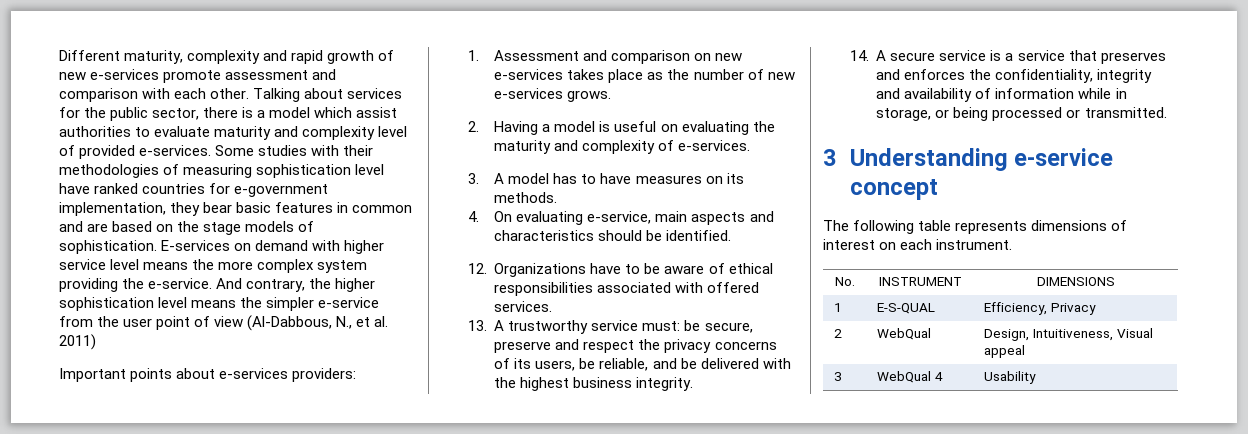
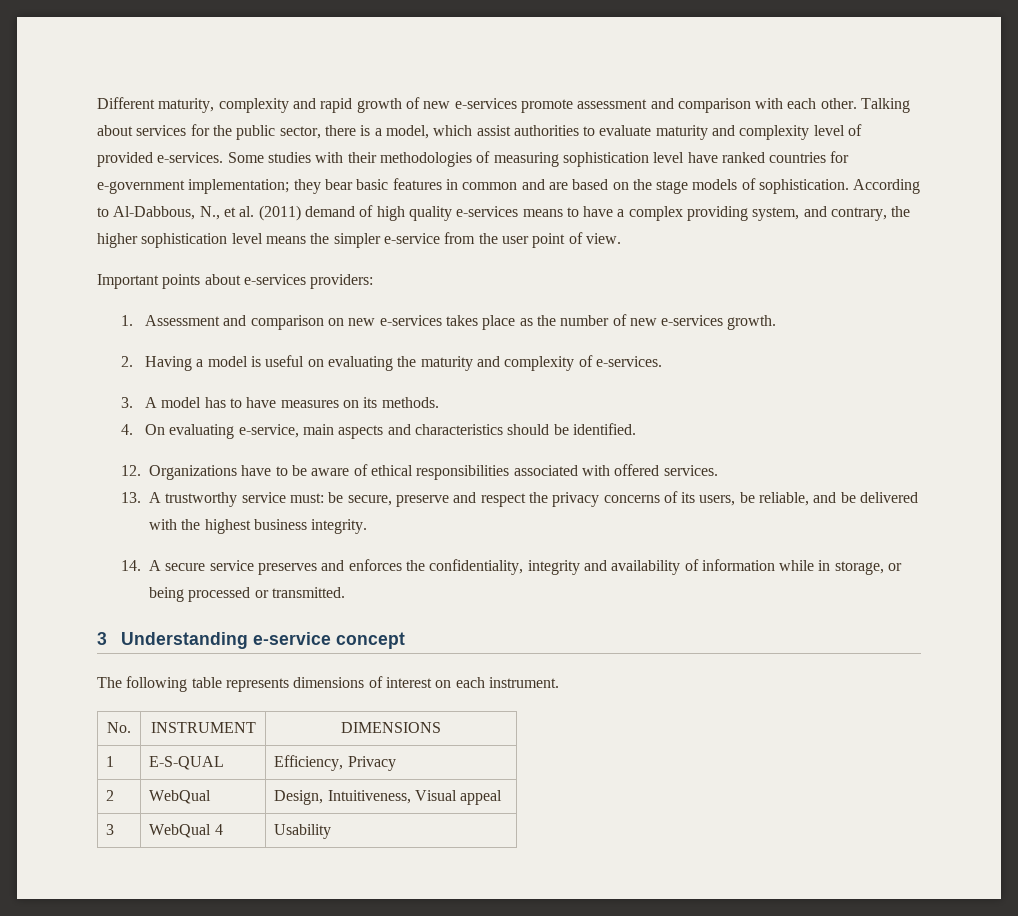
[269,107,311,118] model -> [385,125,429,139] model,
[59,202,166,216] implementation, -> [188,179,290,194] implementation;
[161,240,385,254] [59,259,368,273] [59,278,243,292] E-services on demand with higher service level means the more complex system providing the e-service. And -> [853,179,921,194] [97,205,827,221] According to Al-Dabbous, N., et al. (2011) demand of high quality e-services means to have a complex providing system, and
[214,315,389,331] [59,334,96,350] view (Al-Dabbous, N., et al. 2011) -> [585,233,621,244] view.
[567,90,612,102] grows. -> [727,315,777,330] growth.
[990,50,1097,61] is a service that -> (254, 565) none

